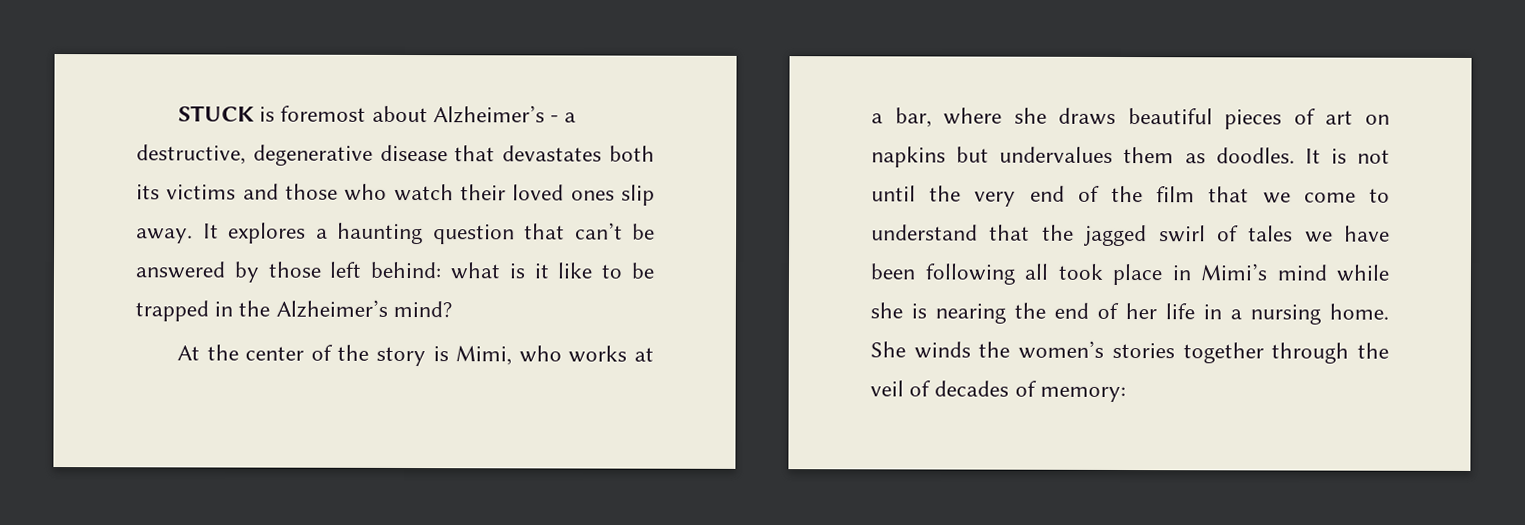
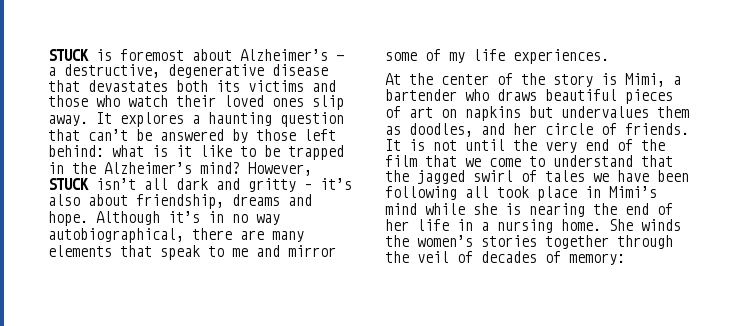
(452, 309) none -> [248,162,312,176] [48,178,352,192] [48,194,312,209] [48,211,280,226] [48,228,304,243] [48,245,336,260] [385,49,609,64] However, STUCK isn’t all dark and gritty – it’s also about friendship, dreams and hope. Although it’s in no way autobiographical, there are many elements that speak to me and mirror some of my life experiences.
[518,345,654,363] [871,107,1047,128] who works at a bar, where she -> [673,76,681,85] [385,89,489,101] a bartender who
[1215,147,1295,164] doodles. -> [409,123,689,137] doodles, and her circle of friends.

